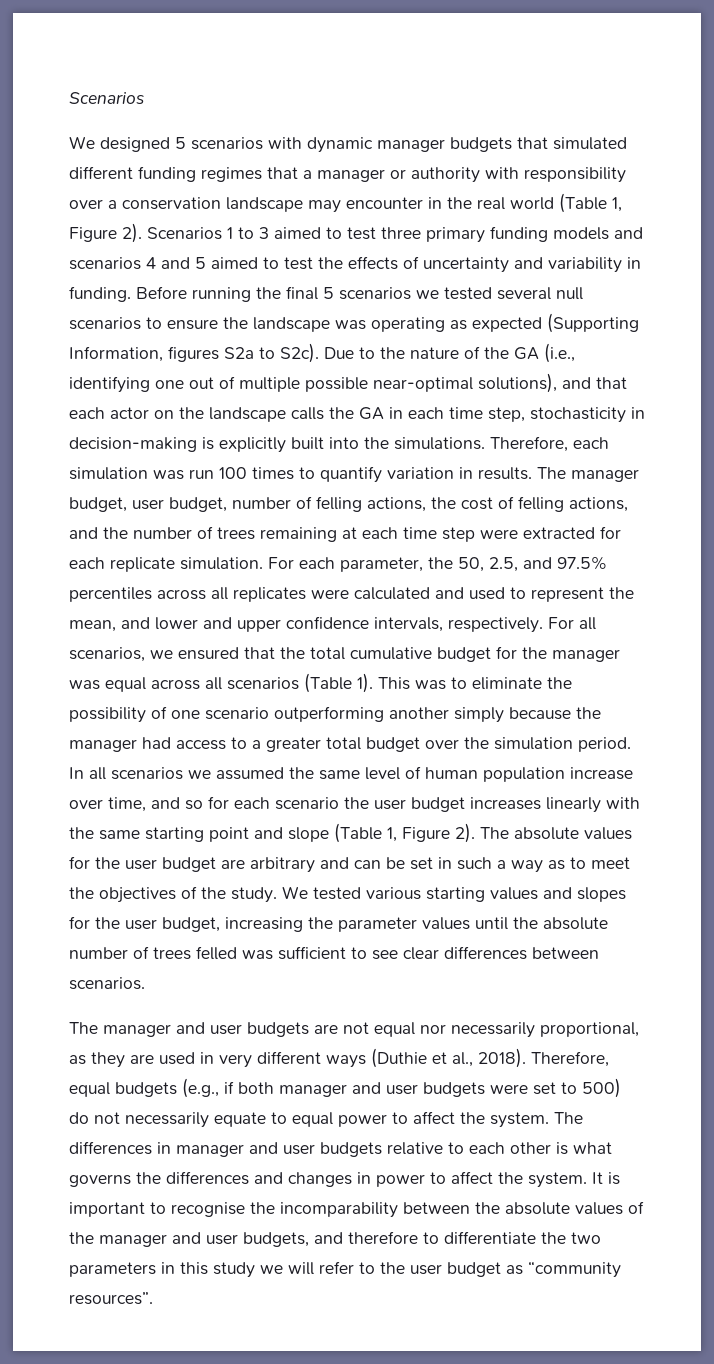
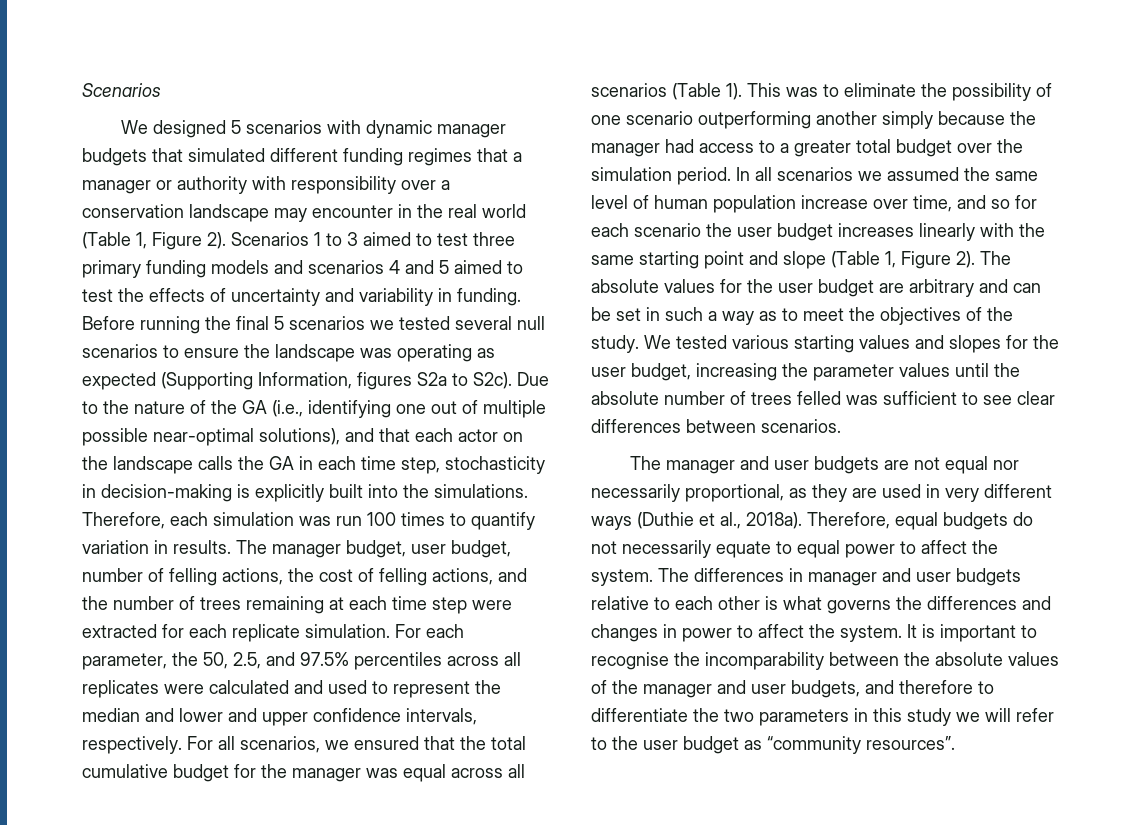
[69,620,116,632] mean, -> [82,708,140,722] median
[478,1048,526,1068] 2018). -> [746,512,802,529] 2018a).
[182,1078,621,1098] (e.g., if both manager and user budgets were set to 500) -> (1008, 521) none

